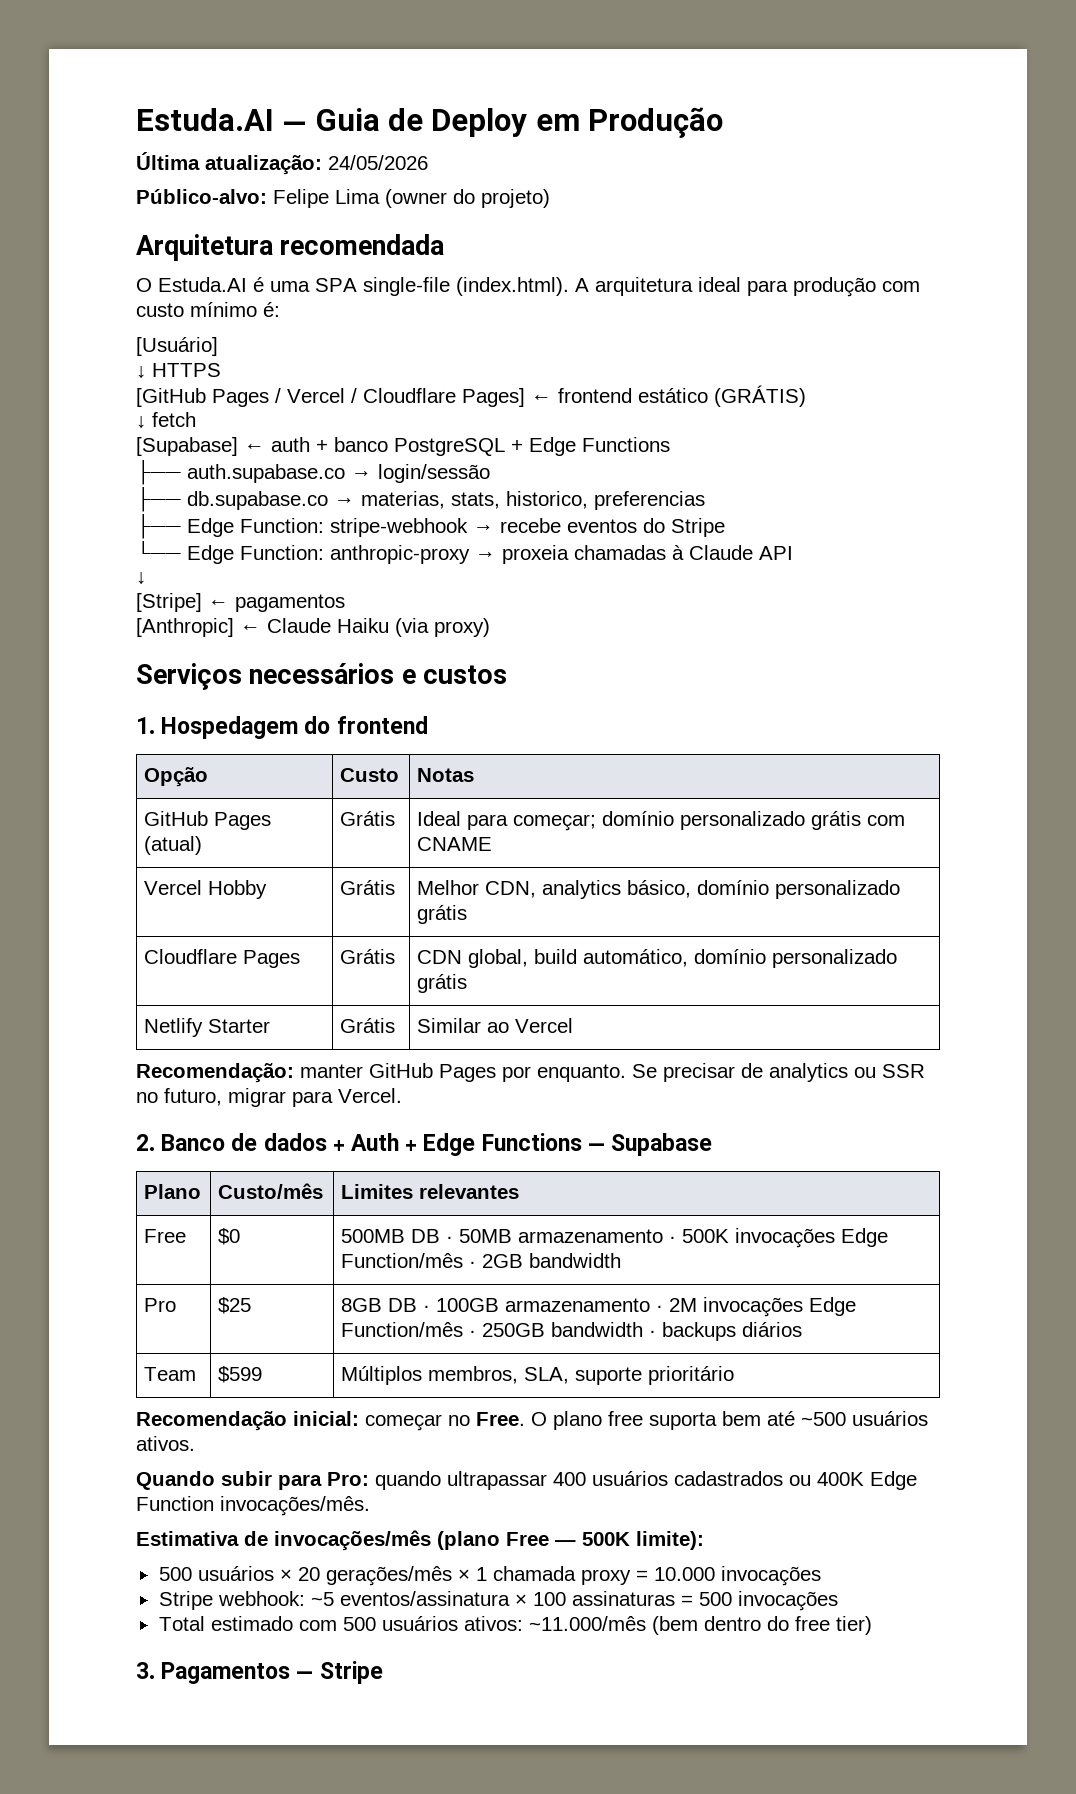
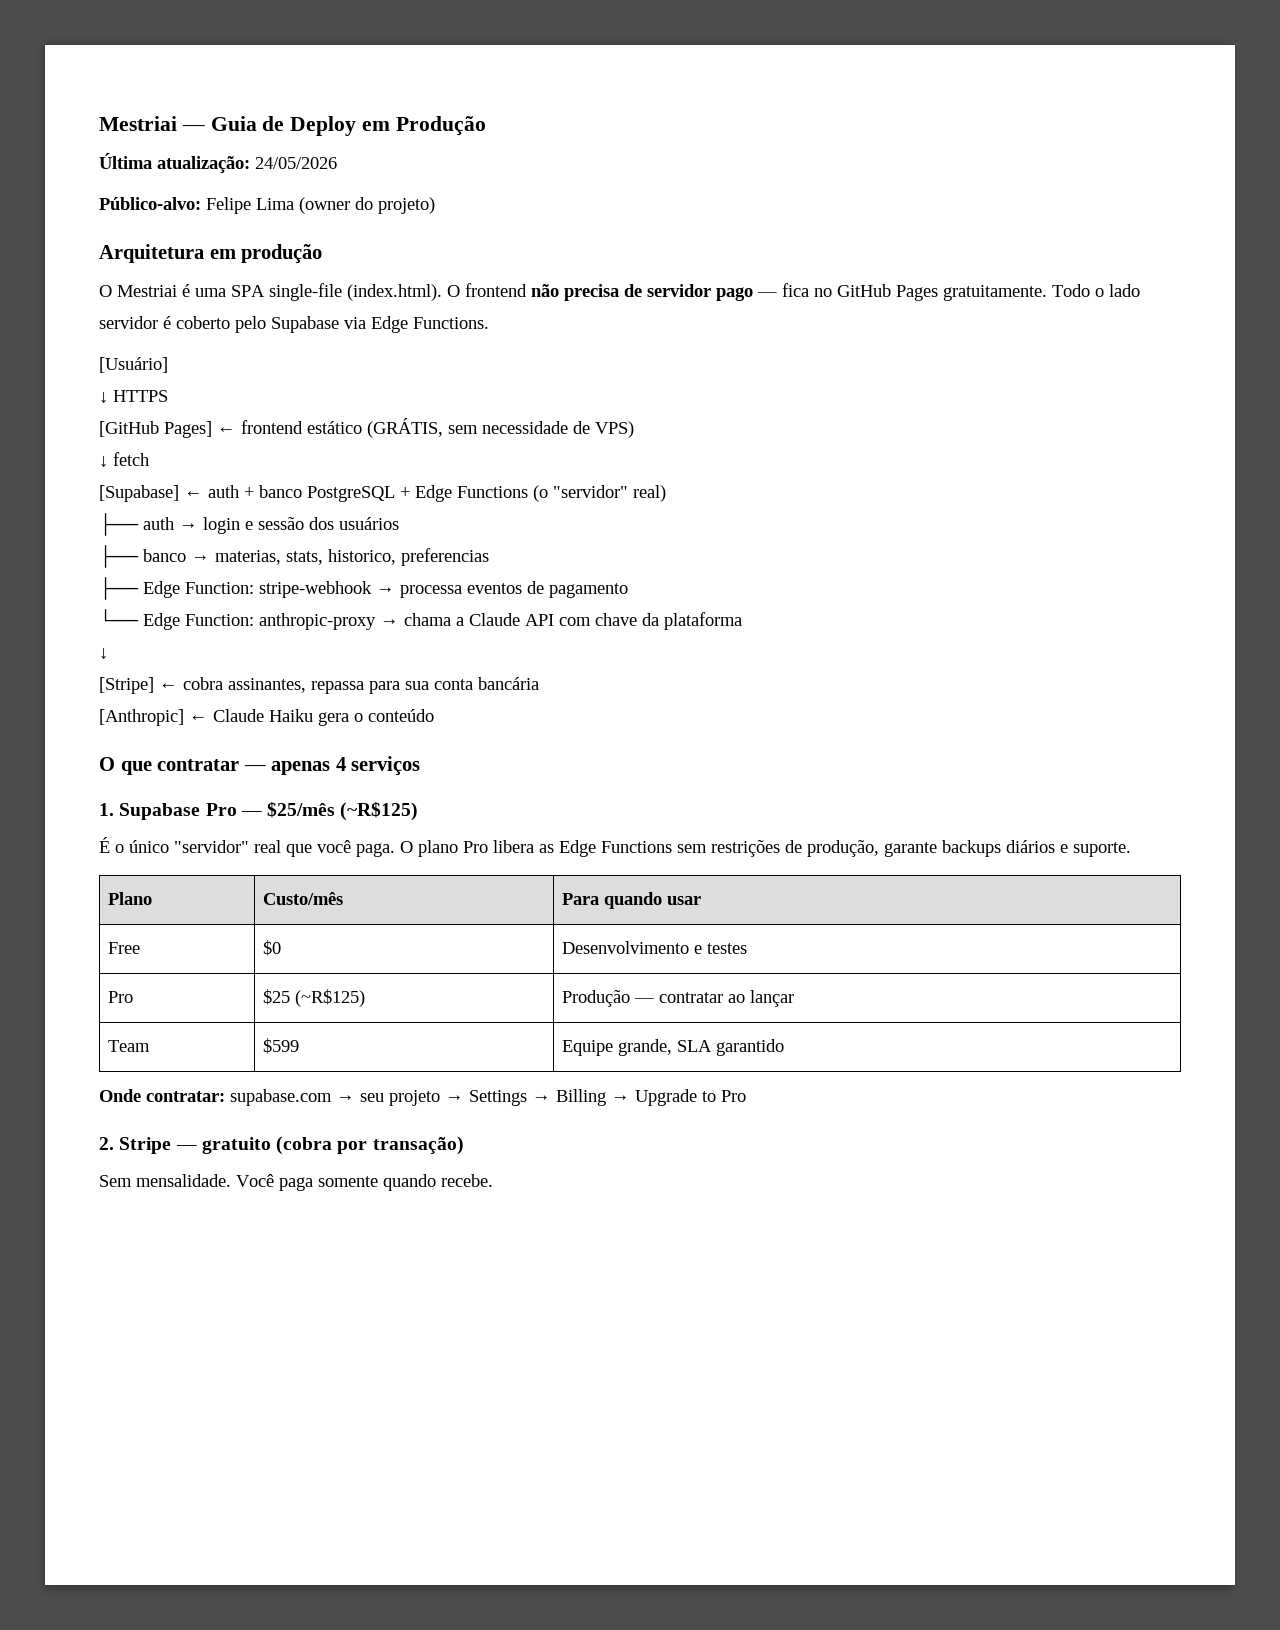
[136,108,274,131] Estuda.AI -> [99,116,177,131] Mestriai
[280,234,445,255] [136,277,247,292] recomendada // O Estuda.AI -> [209,244,323,264] [99,285,177,297] em produção // O Mestriai
[575,277,920,297] [136,302,280,317] [136,337,218,356] [136,363,221,378] [136,385,806,407] A arquitetura ideal para produção com custo mínimo é: // [Usuário] // ↓ HTTPS // [GitHub Pages / Vercel / Cloudflare Pages] ← frontend estático (GRÁTIS) -> [447,283,1140,301] [99,316,489,333] [99,357,168,373] [99,390,168,403] [99,418,634,438] O frontend não precisa de servidor pago — fica no GitHub Pages gratuitamente. Todo o lado servidor é coberto pelo Supabase via Edge Functions. // [Usuário] // ↓ HTTPS // [GitHub Pages] ← frontend estático (GRÁTIS, sem necessidade de VPS)
[136,460,490,485] [136,487,328,512] // ├── auth.supabase.co → login/sessão // ├── db.supabase.co -> [533,485,666,502] [99,513,399,536] [99,545,186,568] (o "servidor" real) // ├── auth → login e sessão dos usuários // ├── banco
[500,518,725,537] recebe eventos do Stripe -> [400,581,628,598] processa eventos de pagamento
[502,545,684,564] proxeia chamadas à -> [404,613,464,626] chama a
(793, 553) none -> [559,612,742,630] com chave da plataforma
[235,594,345,612] [136,618,490,637] [136,663,507,690] [136,716,428,739] [144,767,209,787] [340,768,400,782] [417,768,475,782] [144,811,272,830] [144,836,203,855] [340,811,396,826] [417,811,906,831] [417,837,493,851] [144,880,268,899] [340,880,396,895] [417,880,901,899] [417,905,468,924] [144,949,301,968] [340,949,396,964] [417,949,898,968] [417,974,468,993] [144,1018,271,1037] [340,1018,396,1033] [417,1018,574,1033] [136,1063,925,1083] [136,1088,402,1107] [136,1133,713,1156] pagamentos // [Anthropic] ← Claude Haiku (via proxy) // Serviços necessários e custos // 1. Hospedagem do frontend // Opção | Custo | Notas // GitHub Pages (atual) | Grátis | Ideal para começar; domínio personalizado grátis com CNAME // Vercel Hobby | Grátis | Melhor CDN, analytics básico, domínio personalizado grátis // Cloudflare Pages | Grátis | CDN global, build automático, domínio personalizado grátis // Netlify Starter | Grátis | Similar ao Vercel // Recomendação: manter GitHub Pages por enquanto. Se precisar de analytics ou SSR no futuro, migrar para Vercel. // 2. Banco de dados + Auth + Edge Functions — Supabase -> [183,677,539,694] [99,709,434,726] [99,756,421,776] [99,802,419,821] [99,837,1131,857] cobra assinantes, repassa para sua conta bancária // [Anthropic] ← Claude Haiku gera o conteúdo // O que contratar — apenas 4 serviços // 1. Supabase Pro — $25/mês (~R$125) // É o único "servidor" real que você paga. O plano Pro libera as Edge Functions sem restrições de produção, garante backups diários e suporte.
[341,1184,520,1199] Limites relevantes -> [562,892,702,909] Para quando usar
[341,1228,889,1248] [341,1253,622,1268] [144,1298,177,1312] [218,1297,252,1314] [341,1297,857,1317] [341,1322,803,1341] [144,1367,197,1381] [218,1366,263,1383] [341,1366,735,1385] [136,1411,928,1431] [136,1436,195,1451] [136,1471,917,1490] [136,1496,370,1516] [136,1530,704,1551] [158,1566,821,1586] [158,1591,838,1611] [158,1616,872,1635] [136,1661,383,1684] 500MB DB · 50MB armazenamento · 500K invocações Edge Function/mês · 2GB bandwidth // Pro | $25 | 8GB DB · 100GB armazenamento · 2M invocações Edge Function/mês · 250GB bandwidth · backups diários // Team | $599 | Múltiplos membros, SLA, suporte prioritário // Recomendação inicial: começar no Free. O plano free suporta bem até ~500 usuários ativos. // Quando subir para Pro: quando ultrapassar 400 usuários cadastrados ou 400K Edge Function invocações/mês. // Estimativa de invocações/mês (plano Free — 500K limite): // 500 usuários × 20 gerações/mês × 1 chamada proxy = 10.000 invocações // Stripe webhook: ~5 eventos/assinatura × 100 assinaturas = 500 invocações // Total estimado com 500 usuários ativos: ~11.000/mês (bem dentro do free tier) // 3. Pagamentos — Stripe -> [562,941,748,954] [108,991,134,1003] [263,989,366,1007] [562,990,795,1007] [108,1040,151,1052] [263,1038,300,1054] [562,1039,785,1056] [99,1089,746,1106] [99,1136,464,1155] [99,1174,493,1191] Desenvolvimento e testes // Pro | $25 (~R$125) | Produção — contratar ao lançar // Team | $599 | Equipe grande, SLA garantido // Onde contratar: supabase.com → seu projeto → Settings → Billing → Upgrade to Pro // 2. Stripe — gratuito (cobra por transação) // Sem mensalidade. Você paga somente quando recebe.

